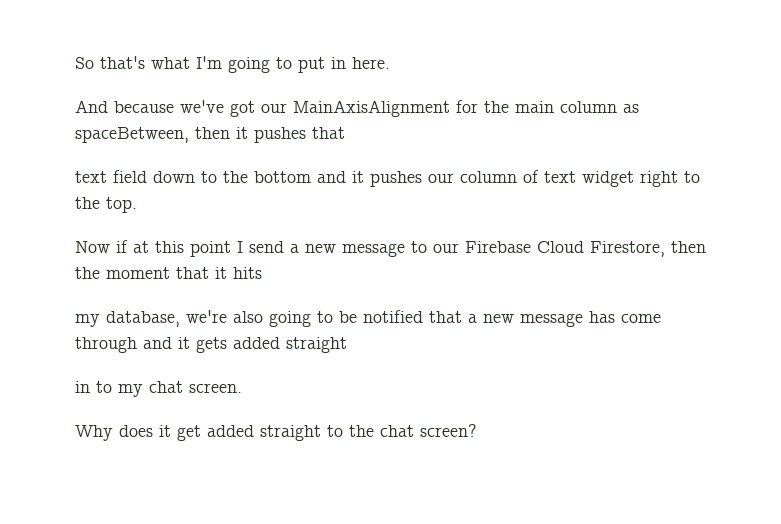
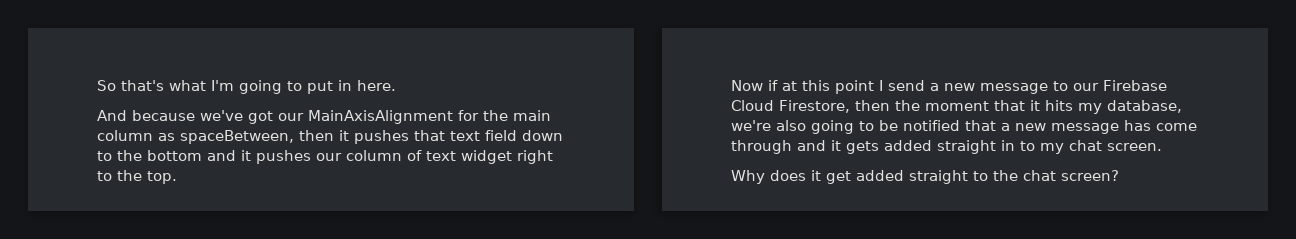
(345, 133) // -> (445, 135) none
(262, 273) // -> (1073, 105) none
(347, 345) // -> (996, 147) none

